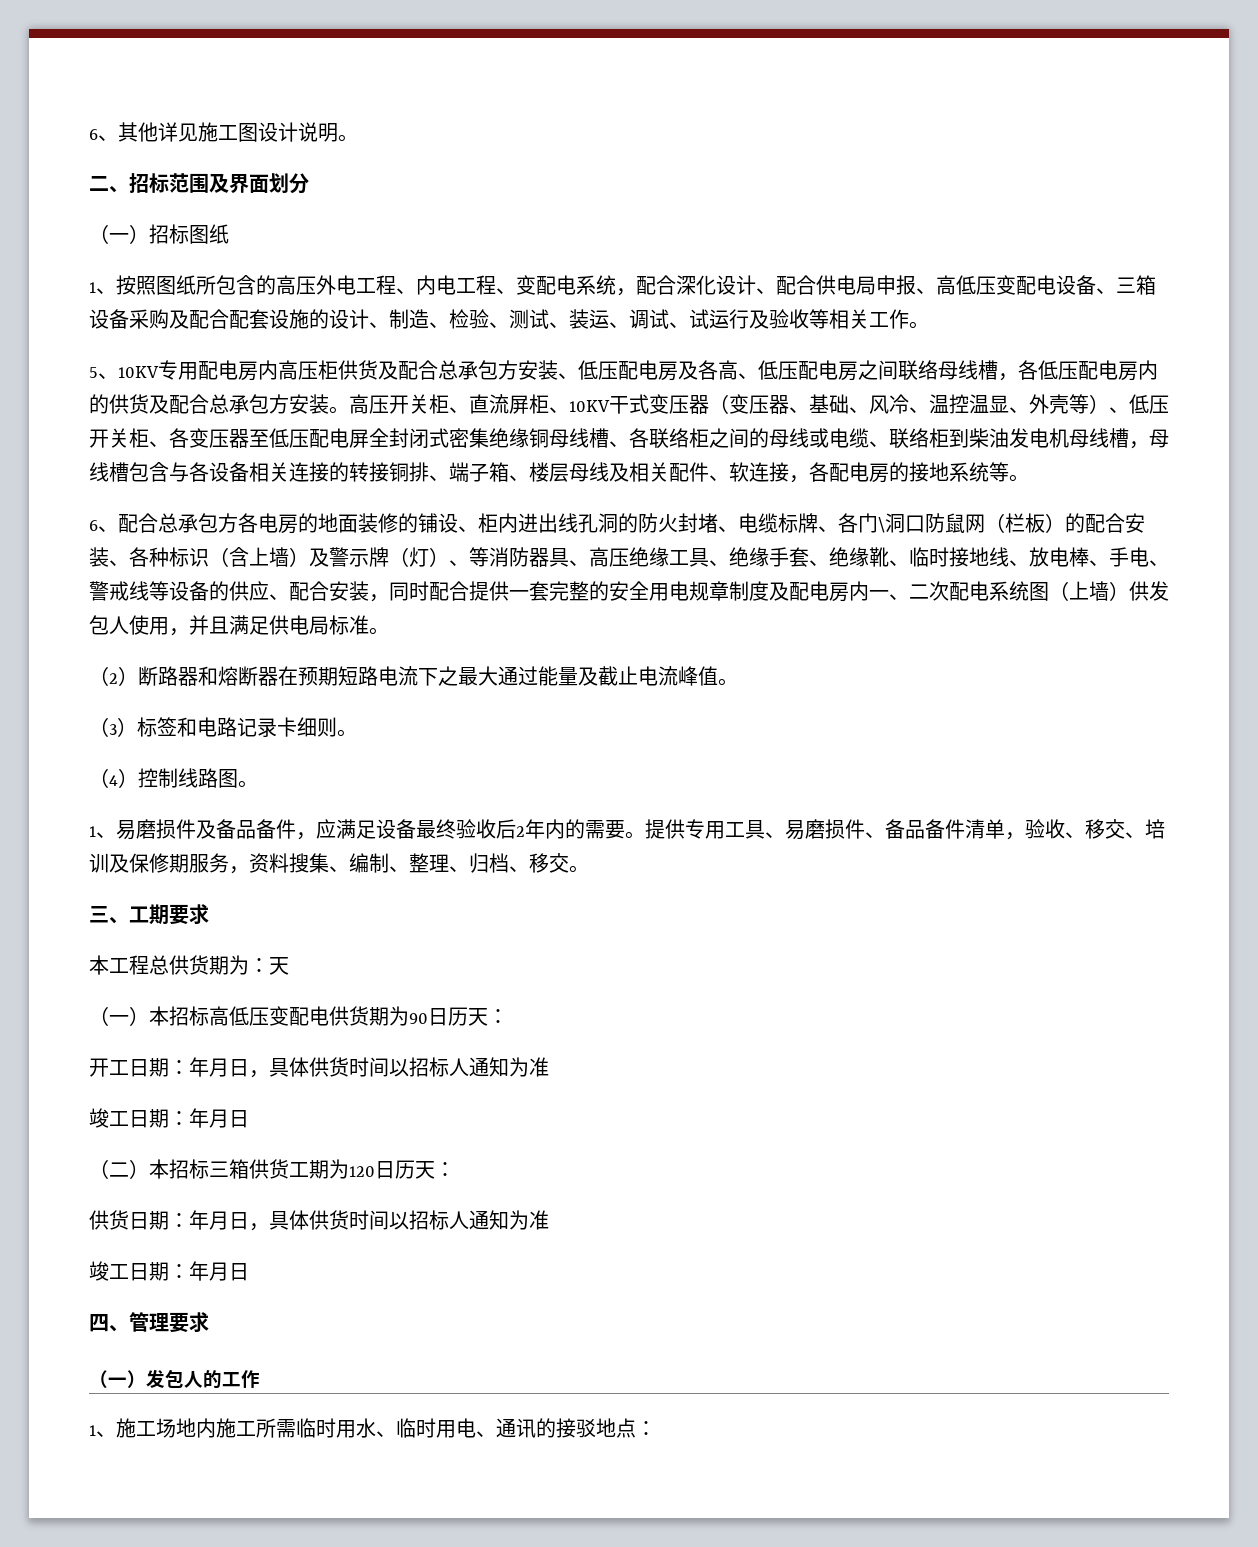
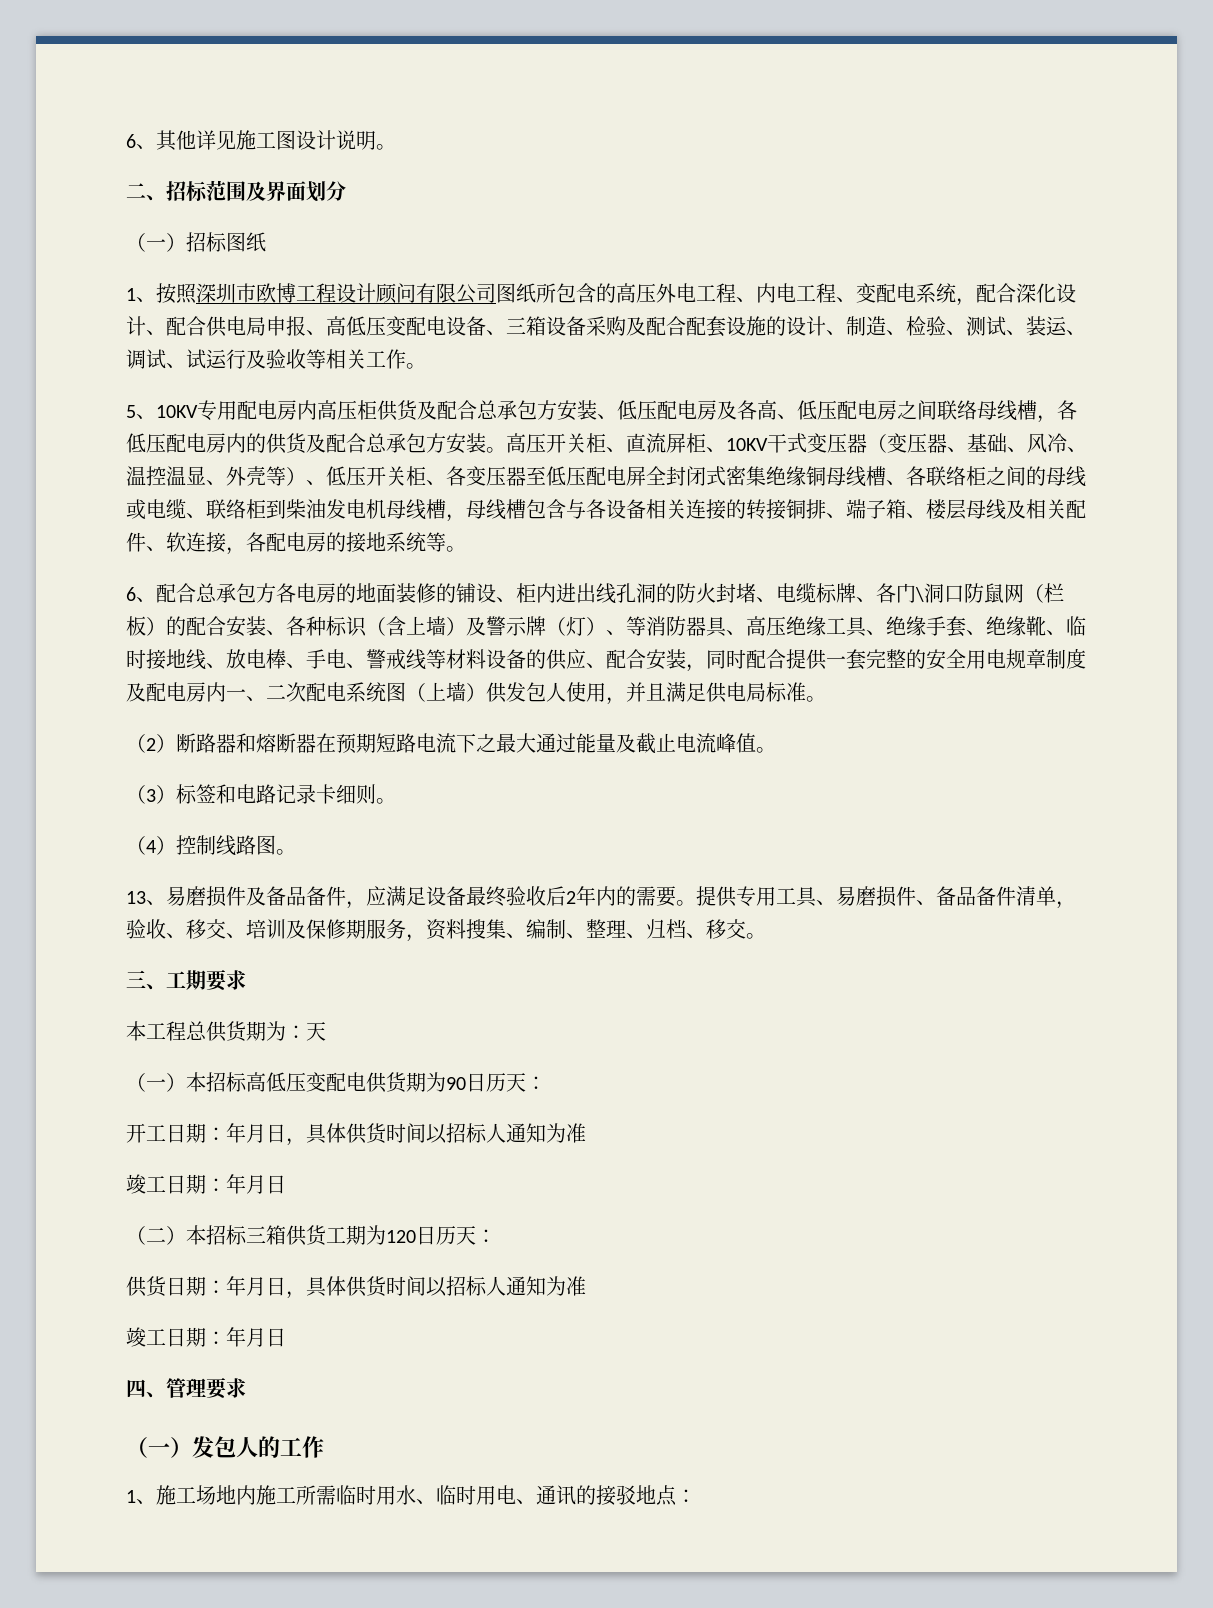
(156, 285) none -> [196,283,496,304] 深圳市欧博工程设计顾问有限公司
(169, 591) none -> [446,649,486,669] 材料
[89,826,96,837] 1 -> [126,891,146,904] 13

